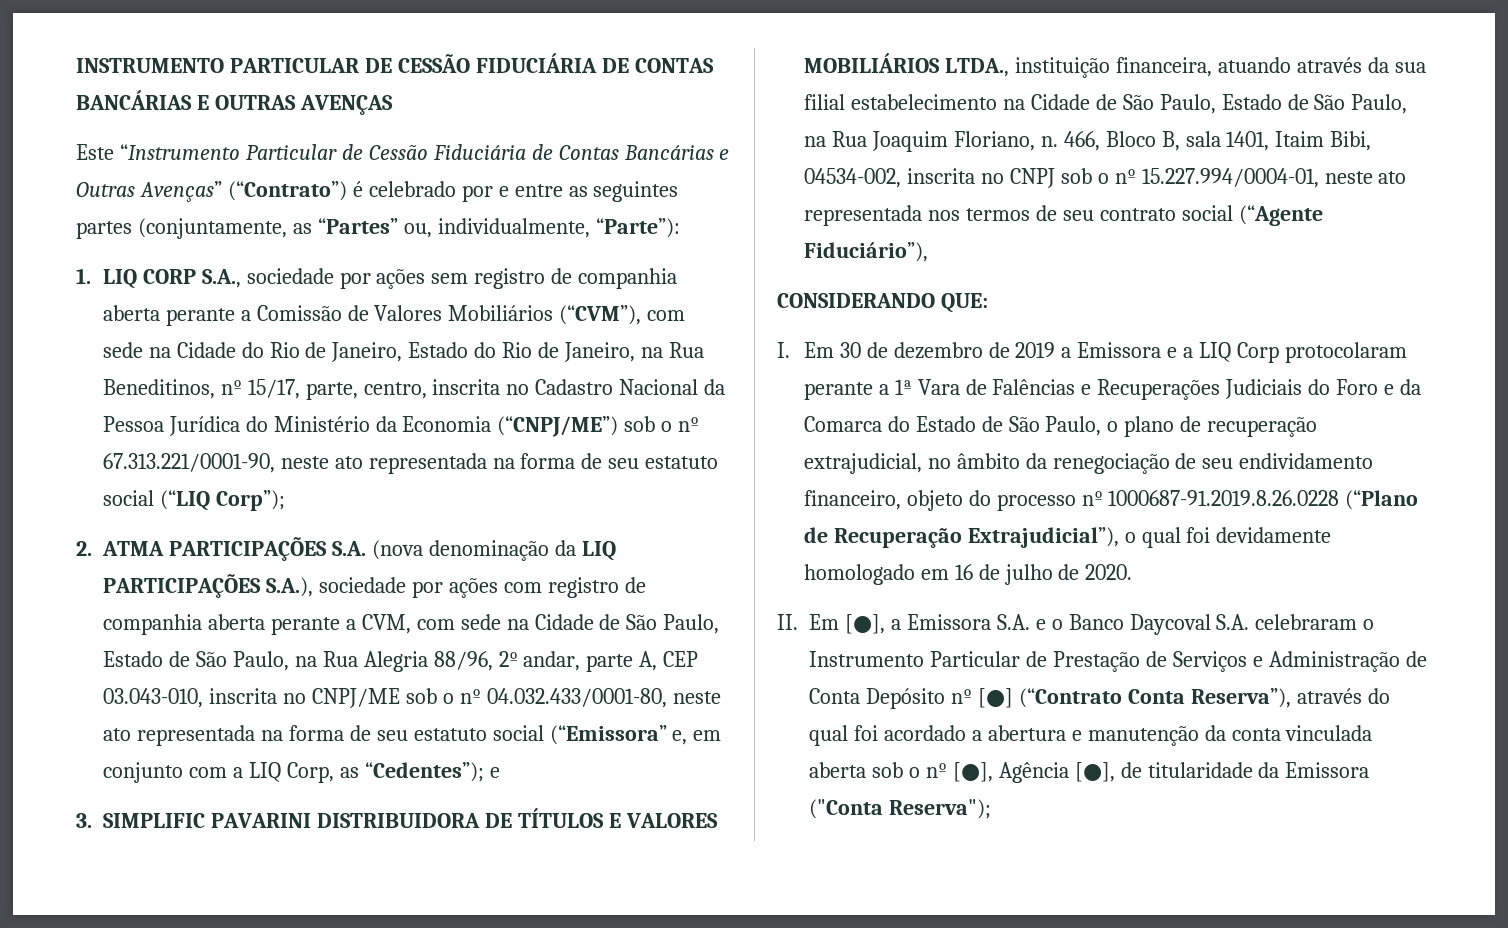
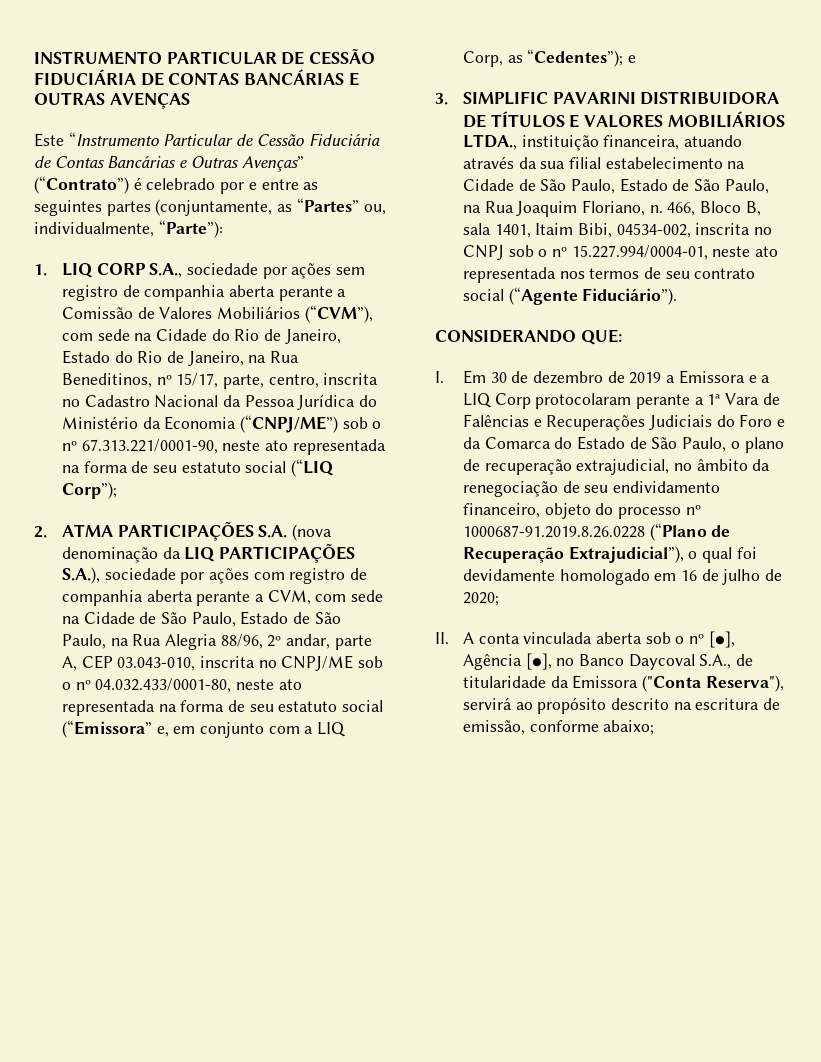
[804,242,928,262] Fiduciário”), -> [582,288,678,305] Fiduciário”).
[1085,564,1133,580] 2020. -> [462,592,499,606] 2020;
[809,614,1375,635] [809,651,1427,672] [809,688,1390,709] [809,725,1226,746] Em [●], a Emissora S.A. e o Banco Daycoval S.A. celebraram o Instrumento Particular de Prestação de Serviços e Administração de Conta Depósito nº [●] (“Contrato Conta Reserva”), através do qual foi acordado a abertura e manutenção da -> [462,632,474,644] A
(1115, 772) none -> [556,654,732,670] no Banco Daycoval S.A.,
[888,799,991,819] Reserva"); -> [705,675,784,692] [462,697,781,714] [462,720,655,735] Reserva"), servirá ao propósito descrito na escritura de emissão, conforme abaixo;

